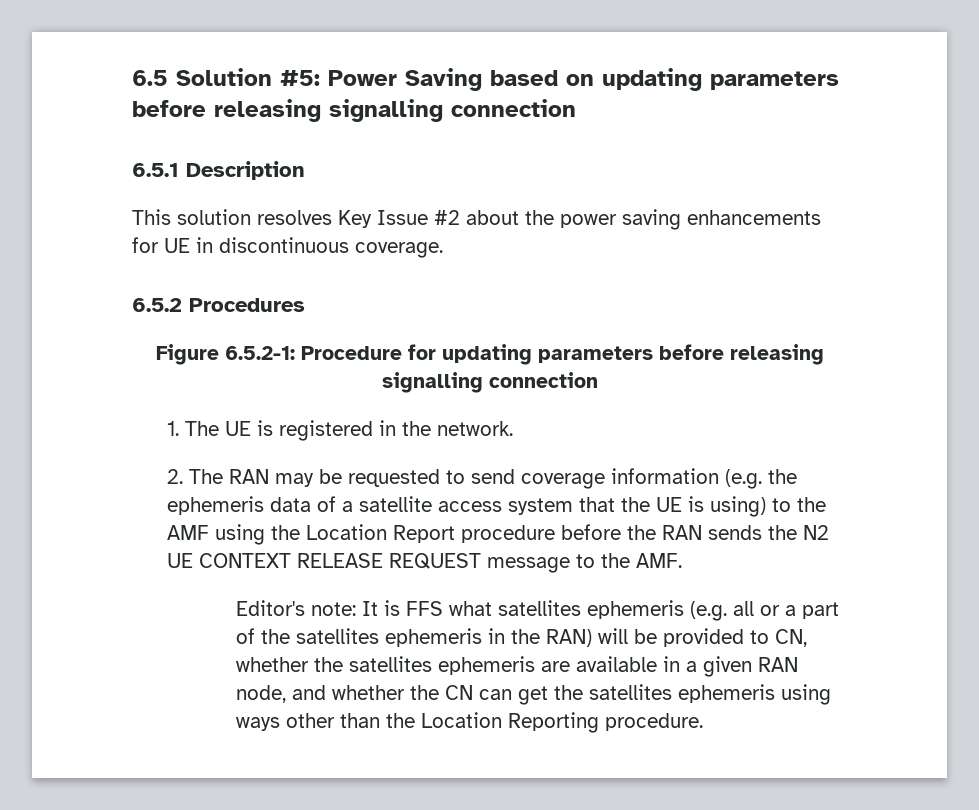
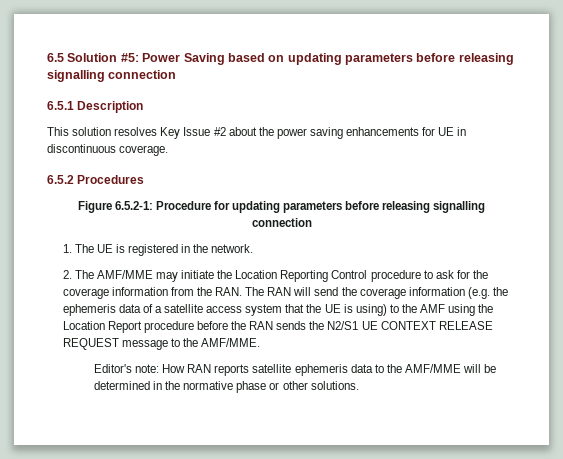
[228,469,515,487] RAN may be requested to send -> [96,270,489,282] [62,287,357,299] AMF/MME may initiate the Location Reporting Control procedure to ask for the coverage information from the RAN. The RAN will send the
[802,525,829,540] N2 -> [327,321,359,330] N2/S1
[635,553,682,568] AMF. -> [201,338,261,347] AMF/MME.
[361,600,839,621] [235,628,807,647] [235,656,798,677] [235,684,831,705] [235,712,703,733] It is FFS what satellites ephemeris (e.g. all or a part of the satellites ephemeris in the RAN) will be provided to CN, whether the satellites ephemeris are available in a given RAN node, and whether the CN can get the satellites ephemeris using ways other than the Location Reporting procedure. -> [162,364,497,376] [93,381,359,393] How RAN reports satellite ephemeris data to the AMF/MME will be determined in the normative phase or other solutions.

